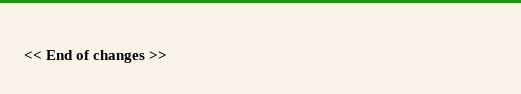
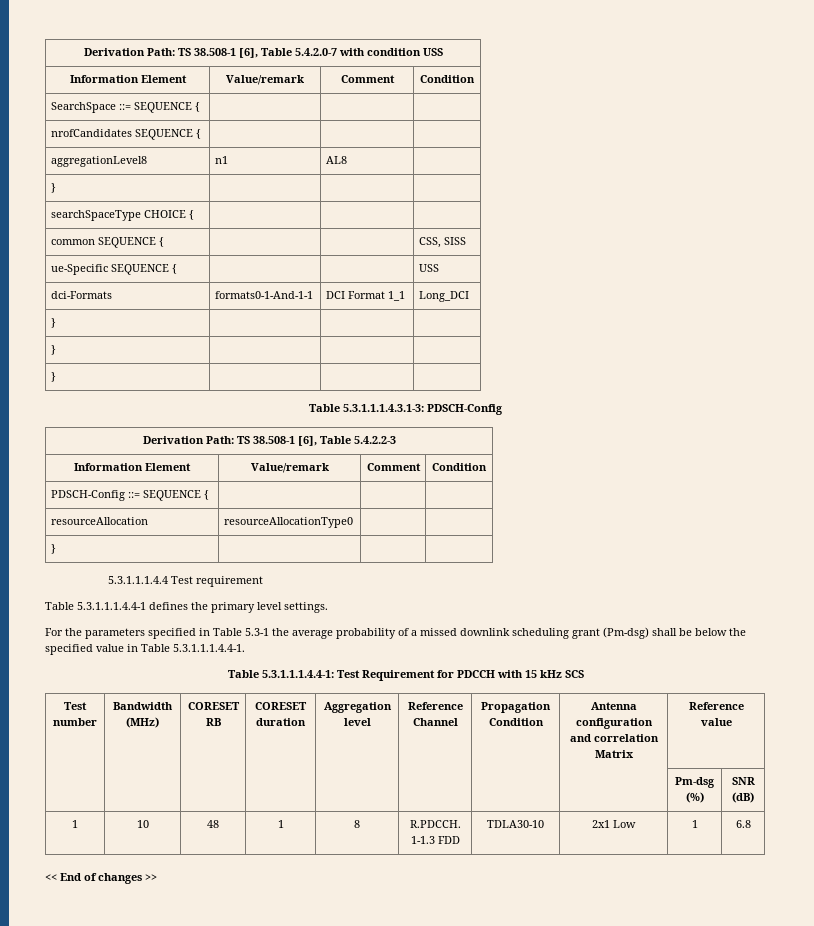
(24, 55) none -> [83,48,443,58] [69,75,187,83] [226,75,304,85] [340,75,395,83] [420,75,475,83] [50,102,200,113] [50,129,201,140] [50,156,147,167] [214,156,228,164] [325,156,347,164] [50,183,56,193] [50,210,194,221] [50,237,164,248] [418,237,466,248] [50,264,177,275] [418,264,439,272] [50,291,112,299] [214,291,313,299] [325,291,405,301] [418,291,469,302] [50,318,56,328] [50,345,56,355] [50,372,56,382] [309,404,503,415] [142,436,396,446] [74,463,191,471] [250,463,329,473] [366,463,421,471] [432,463,487,471] [50,490,209,501] [50,517,148,525] [223,517,353,528] [50,544,56,554] [107,576,263,587] [45,602,328,613] [45,627,746,639] [45,644,245,655] [227,670,584,681] [64,702,87,710] [53,718,97,726] [113,702,173,710] [126,717,159,728] [187,702,240,710] [205,718,221,726] [255,702,307,710] [256,718,306,726] [323,702,392,713] [343,718,371,726] [407,702,463,710] [412,718,458,726] [481,702,551,713] [488,718,544,726] [590,702,637,710] [575,718,653,729] [569,734,659,742] [594,750,634,758] [688,702,744,710] [700,718,732,726] [675,777,715,788] [685,792,704,803] [731,777,755,785] [732,792,754,803] [72,820,78,828] [136,820,149,828] [207,820,219,828] [277,820,284,828] [354,820,360,828] [409,820,461,828] [410,836,460,844] [487,820,544,828] [592,820,636,828] [691,820,698,828] [735,820,751,828] Derivation Path: TS 38.508-1 [6], Table 5.4.2.0-7 with condition USS // Information Element | Value/remark | Comment | Condition // SearchSpace ::= SEQUENCE { | | | // nrofCandidates SEQUENCE { | | | // aggregationLevel8 | n1 | AL8 | // } | | | // searchSpaceType CHOICE { | | | // common SEQUENCE { | | | CSS, SISS // ue-Specific SEQUENCE { | | | USS // dci-Formats | formats0-1-And-1-1 | DCI Format 1_1 | Long_DCI // } | | | // } | | | // } | | | // Table 5.3.1.1.1.4.3.1-3: PDSCH-Config // Derivation Path: TS 38.508-1 [6], Table 5.4.2.2-3 // Information Element | Value/remark | Comment | Condition // PDSCH-Config ::= SEQUENCE { | | | // resourceAllocation | resourceAllocationType0 | | // } | | | // 5.3.1.1.1.4.4 Test requirement // Table 5.3.1.1.1.4.4-1 defines the primary level settings. // For the parameters specified in Table 5.3-1 the average probability of a missed downlink scheduling grant (Pm-dsg) shall be below the specified value in Table 5.3.1.1.1.4.4-1. // Table 5.3.1.1.1.4.4-1: Test Requirement for PDCCH with 15 kHz SCS // Test number | Bandwidth (MHz) | CORESET RB | CORESET duration | Aggregation level | Reference Channel | Propagation Condition | Antenna configuration and correlation Matrix | Reference value // | | | | | | | | Pm-dsg (%) | SNR (dB) // 1 | 10 | 48 | 1 | 8 | R.PDCCH. 1-1.3 FDD | TDLA30-10 | 2x1 Low | 1 | 6.8 //

